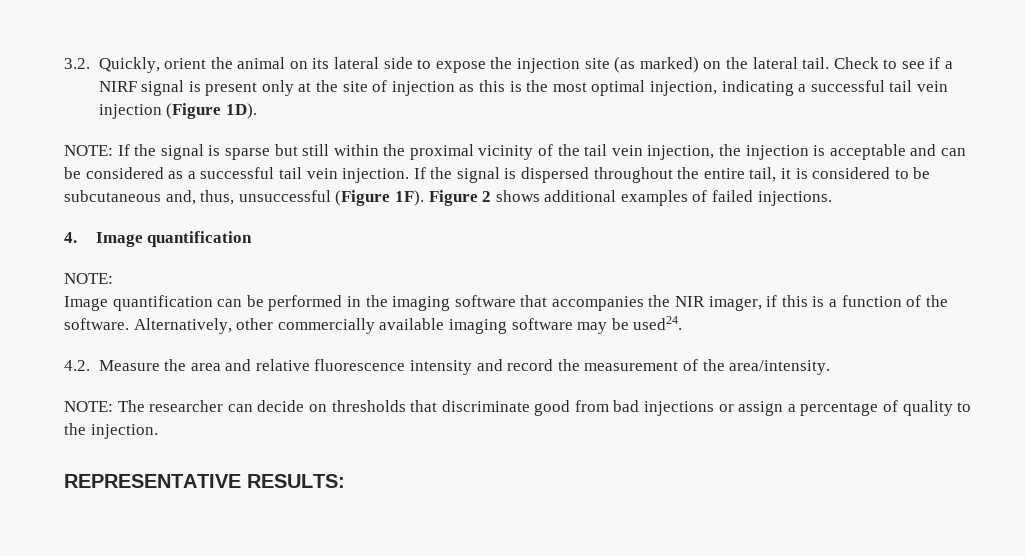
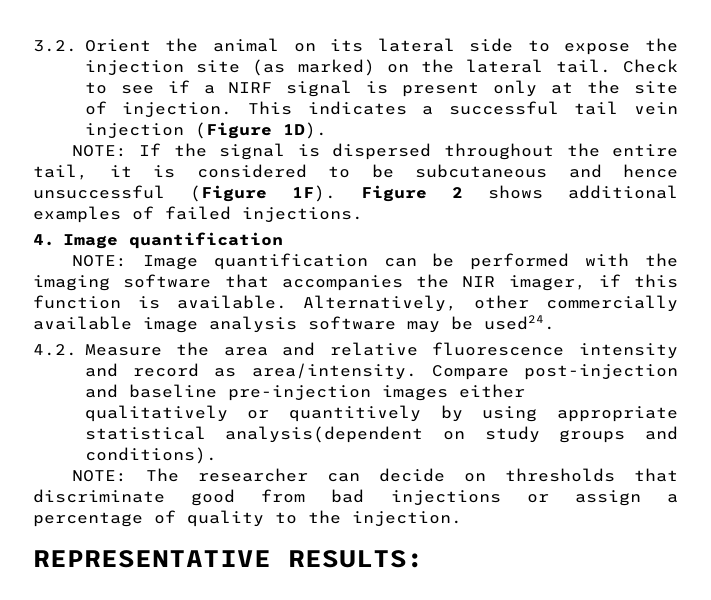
[98,57,207,73] Quickly, orient -> [84,39,151,52] Orient
[391,80,794,96] injection as this is the most optimal injection, indicating -> [122,101,407,118] injection. This indicates
[224,144,966,160] [64,167,517,183] sparse but still within the proximal vicinity of the tail vein injection, the injection is acceptable and can be considered as a successful tail vein injection. If the signal is -> (320, 150) none
[165,190,235,205] and, thus, -> [568,164,678,178] and hence
(113, 278) // -> (127, 261) none
[346,296,361,307] in -> [585,253,630,266] with
[812,295,948,307] [64,318,129,330] is a function of the software. -> [33,295,287,309] function is available.
[448,319,507,334] imaging -> [143,316,297,333] image analysis
[557,359,831,375] the measurement of the area/intensity. -> [214,363,678,380] [84,384,525,401] [84,405,678,422] [84,426,678,443] [84,447,217,464] as area/intensity. Compare post-injection and baseline pre-injection images either qualitatively or quantitively by using appropriate statistical analysis(dependent on study groups and conditions).

